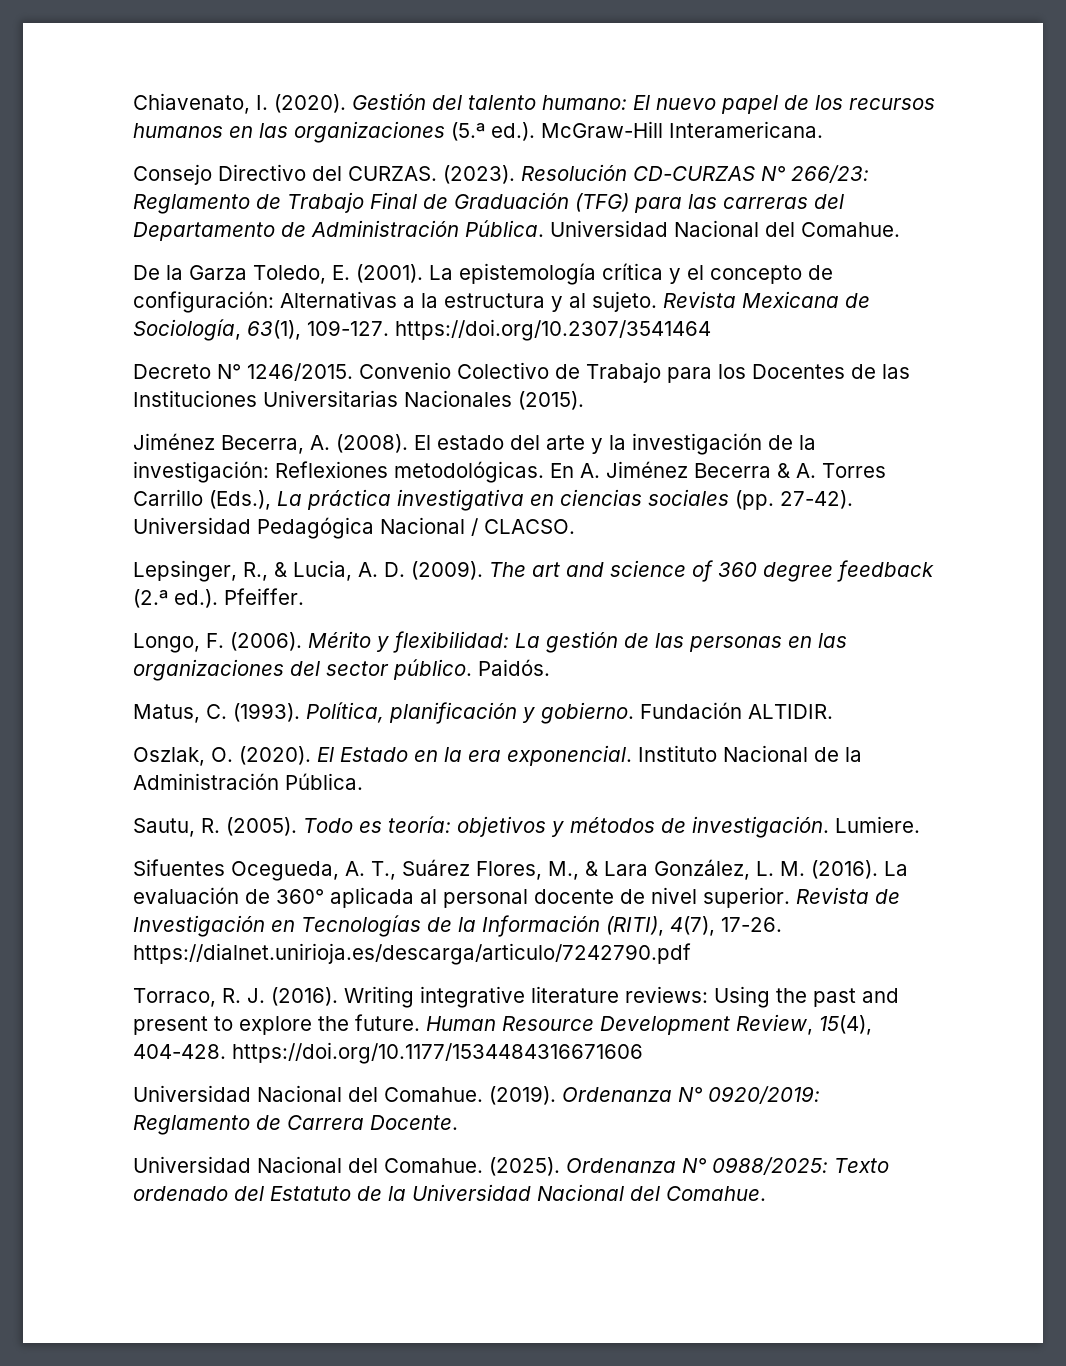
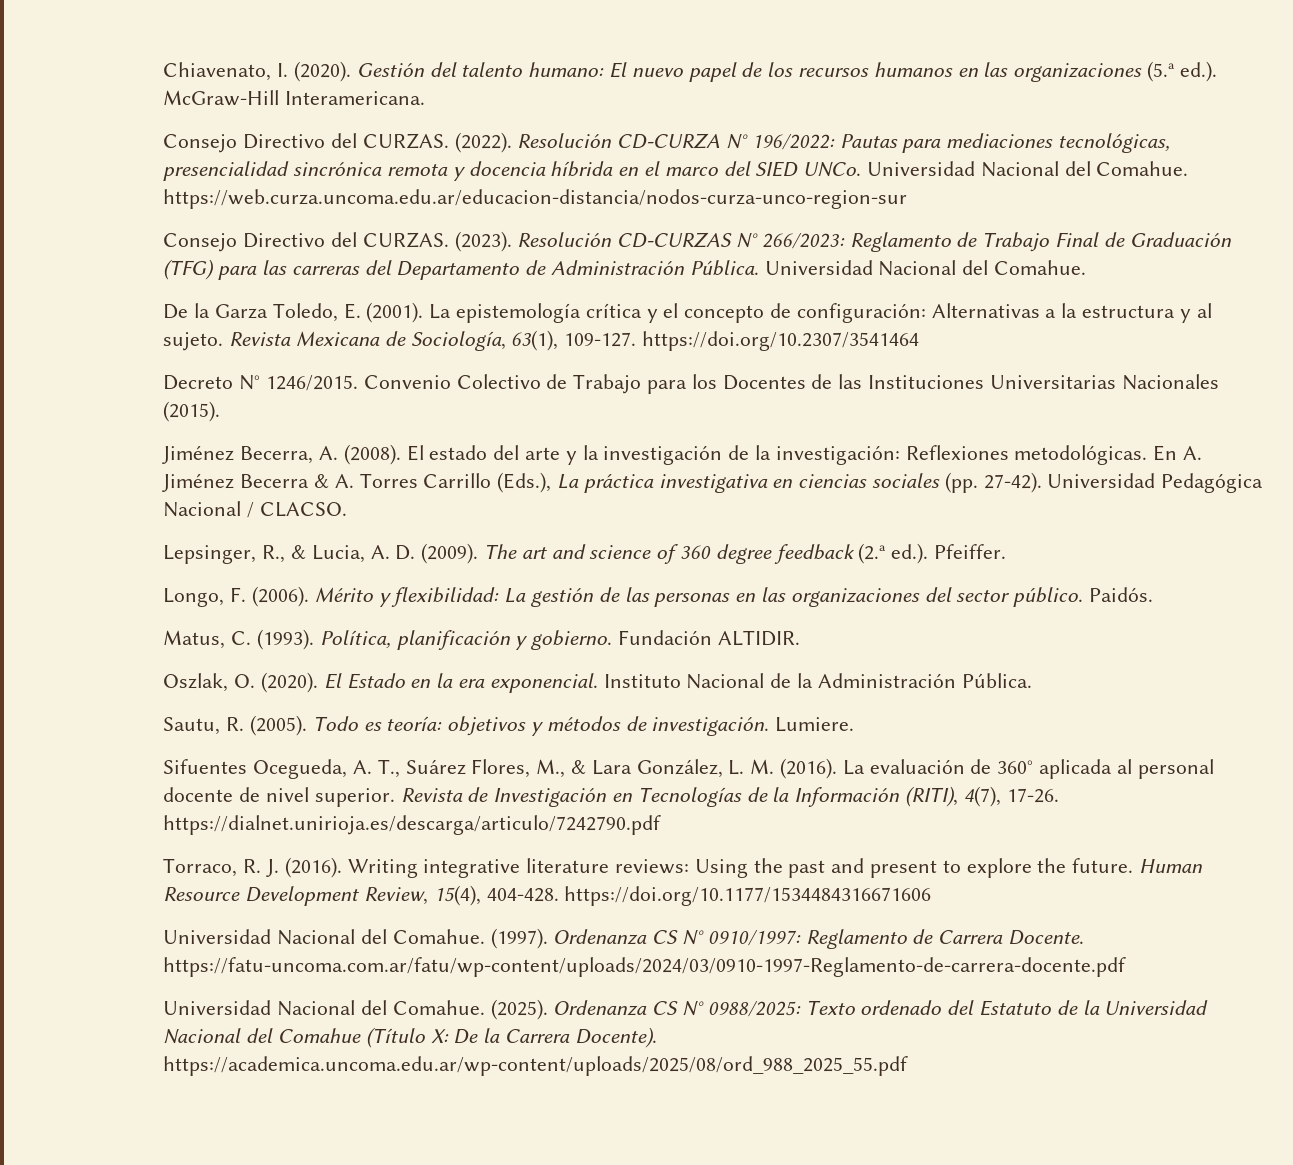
(824, 129) none -> [163,132,1171,153] [163,161,1189,181] [163,189,908,209] // Consejo Directivo del CURZAS. (2022). Resolución CD-CURZA N° 196/2022: Pautas para mediaciones tecnológicas, presencialidad sincrónica remota y docencia híbrida en el marco del SIED UNCo. Universidad Nacional del Comahue. https://web.curza.uncoma.edu.ar/educacion-distancia/nodos-curza-unco-region-sur
[791,165,870,183] 266/23: -> [761,233,845,249] 266/2023:
[489,1086,821,1105] (2019). Ordenanza N° 0920/2019: -> [490,928,801,949] (1997). Ordenanza CS N° 0910/1997:
(459, 1122) none -> [163,957,1127,977] https://fatu-uncoma.com.ar/fatu/wp-content/uploads/2024/03/0910-1997-Reglamento-de-carrera-docente.pdf
(677, 1165) none -> [652,1001,679,1015] CS
[666,1186,767,1201] Comahue. -> [277,1027,657,1048] [163,1056,909,1076] Comahue (Título X: De la Carrera Docente). https://academica.uncoma.edu.ar/wp-content/uploads/2025/08/ord_988_2025_55.pdf

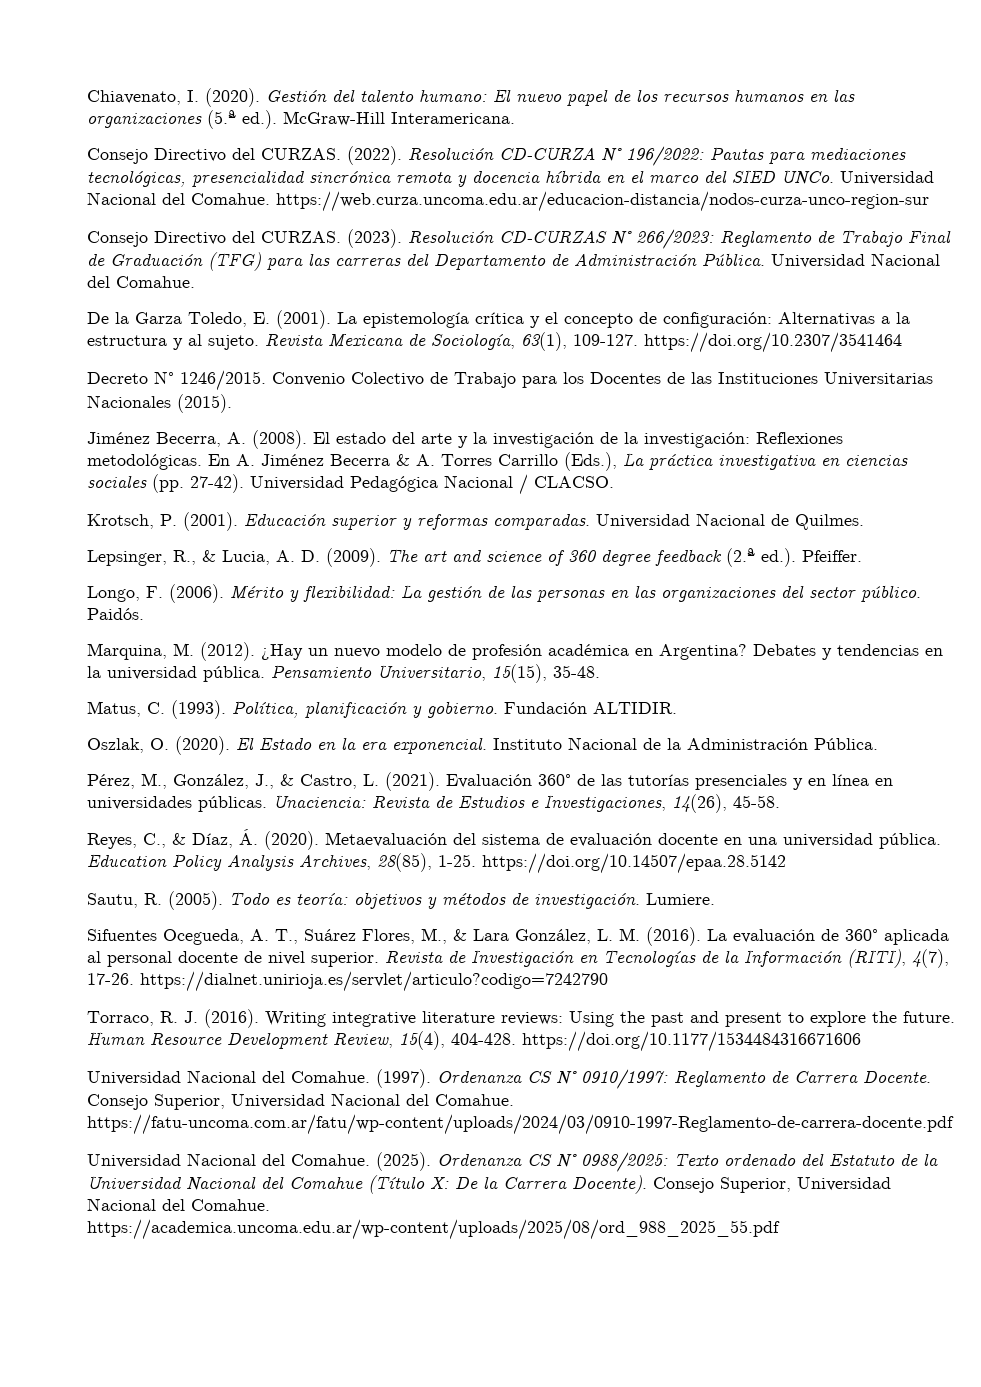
(347, 509) none -> [86,512,864,531] // Krotsch, P. (2001). Educación superior y reformas comparadas. Universidad Nacional de Quilmes.
(1154, 594) none -> [86,642,943,661] [86,664,600,683] // Marquina, M. (2012). ¿Hay un nuevo modelo de profesión académica en Argentina? Debates y tendencias en la universidad pública. Pensamiento Universitario, 15(15), 35-48.
(1032, 680) none -> [86,772,893,791] [86,794,780,813] [86,829,941,850] [86,853,786,874] // Pérez, M., González, J., & Castro, L. (2021). Evaluación 360° de las tutorías presenciales y en línea en universidades públicas. Unaciencia: Revista de Estudios e Investigaciones, 14(26), 45-58. // Reyes, C., & Díaz, Á. (2020). Metaevaluación del sistema de evaluación docente en una universidad pública. Education Policy Analysis Archives, 28(85), 1-25. https://doi.org/10.14507/epaa.28.5142
[163,815,662,835] https://dialnet.unirioja.es/descarga/articulo/7242790.pdf -> [139,971,608,992] https://dialnet.unirioja.es/servlet/articulo?codigo=7242790
(1085, 937) none -> [86,1093,514,1110] Consejo Superior, Universidad Nacional del Comahue.
(657, 1037) none -> [652,1177,891,1193] [86,1198,270,1211] Consejo Superior, Universidad Nacional del Comahue.

